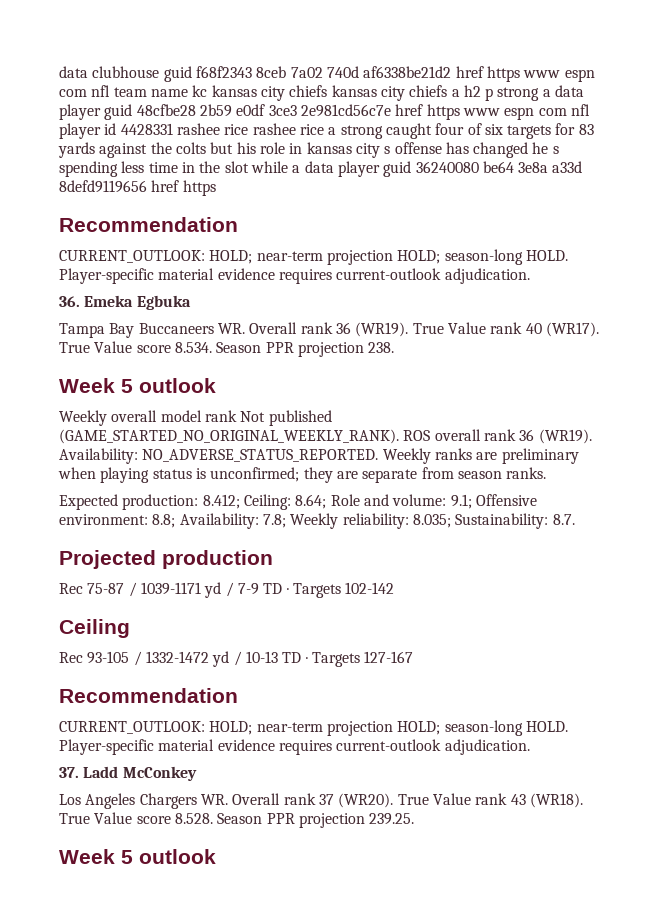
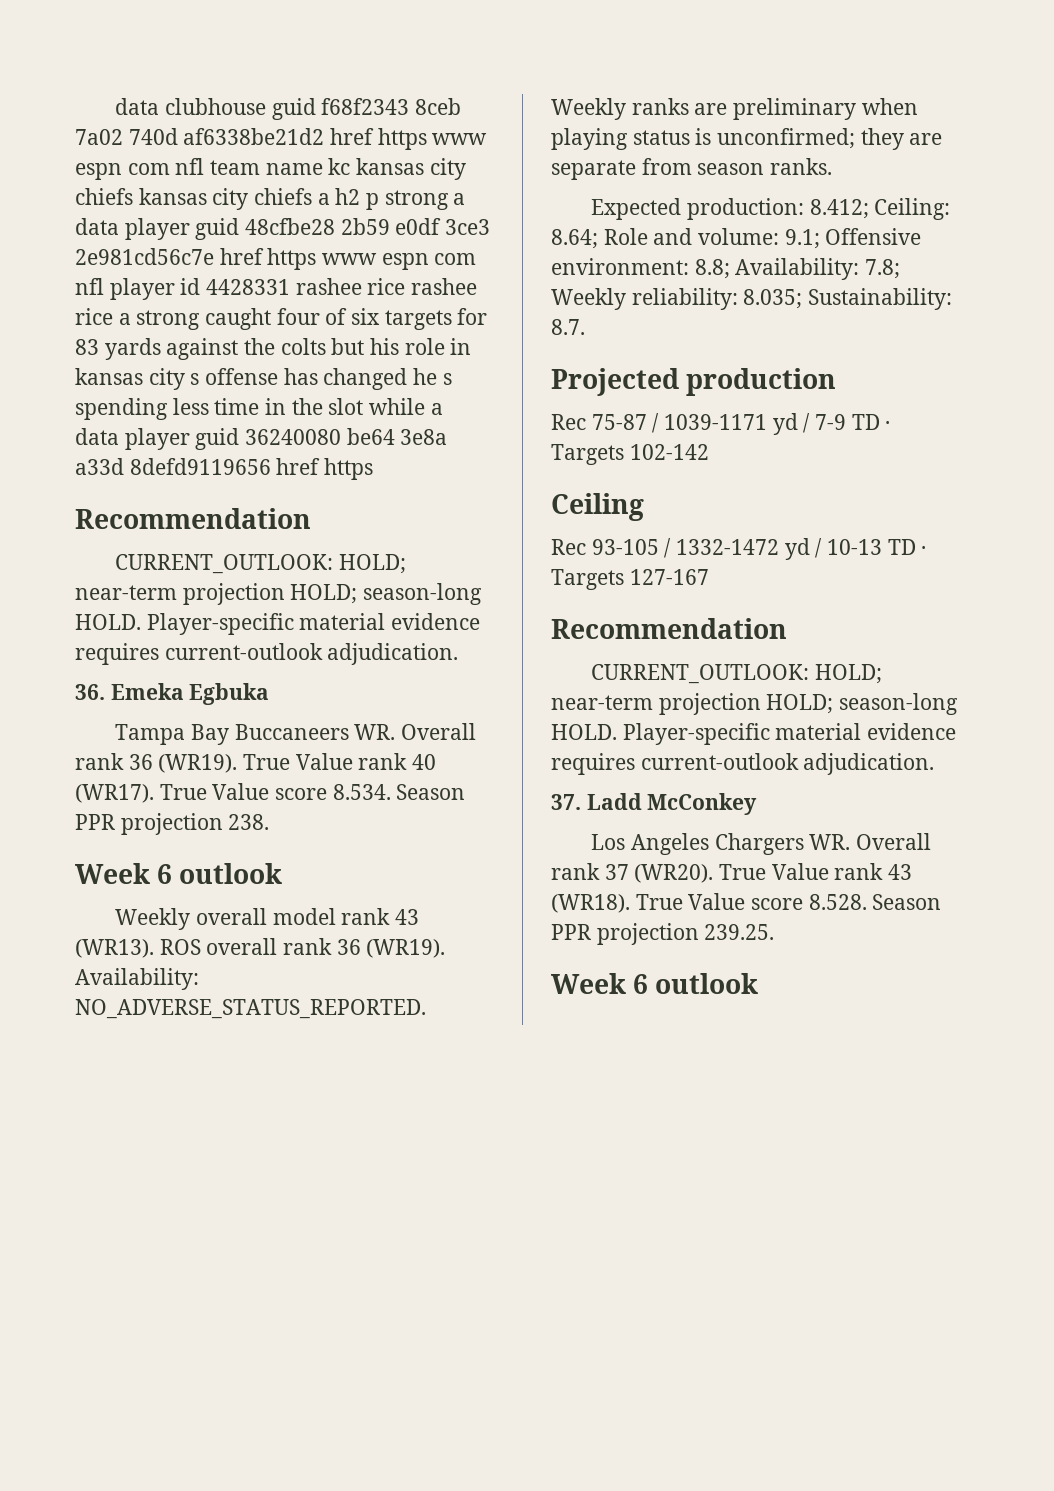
[121,379,133,393] 5 -> [157,864,173,884] 6
[240,410,332,426] [59,429,399,444] Not published (GAME_STARTED_NO_ORIGINAL_WEEKLY_RANK). -> [394,909,419,925] [75,939,154,958] 43 (WR13).
[121,850,133,864] 5 -> [633,974,649,994] 6

